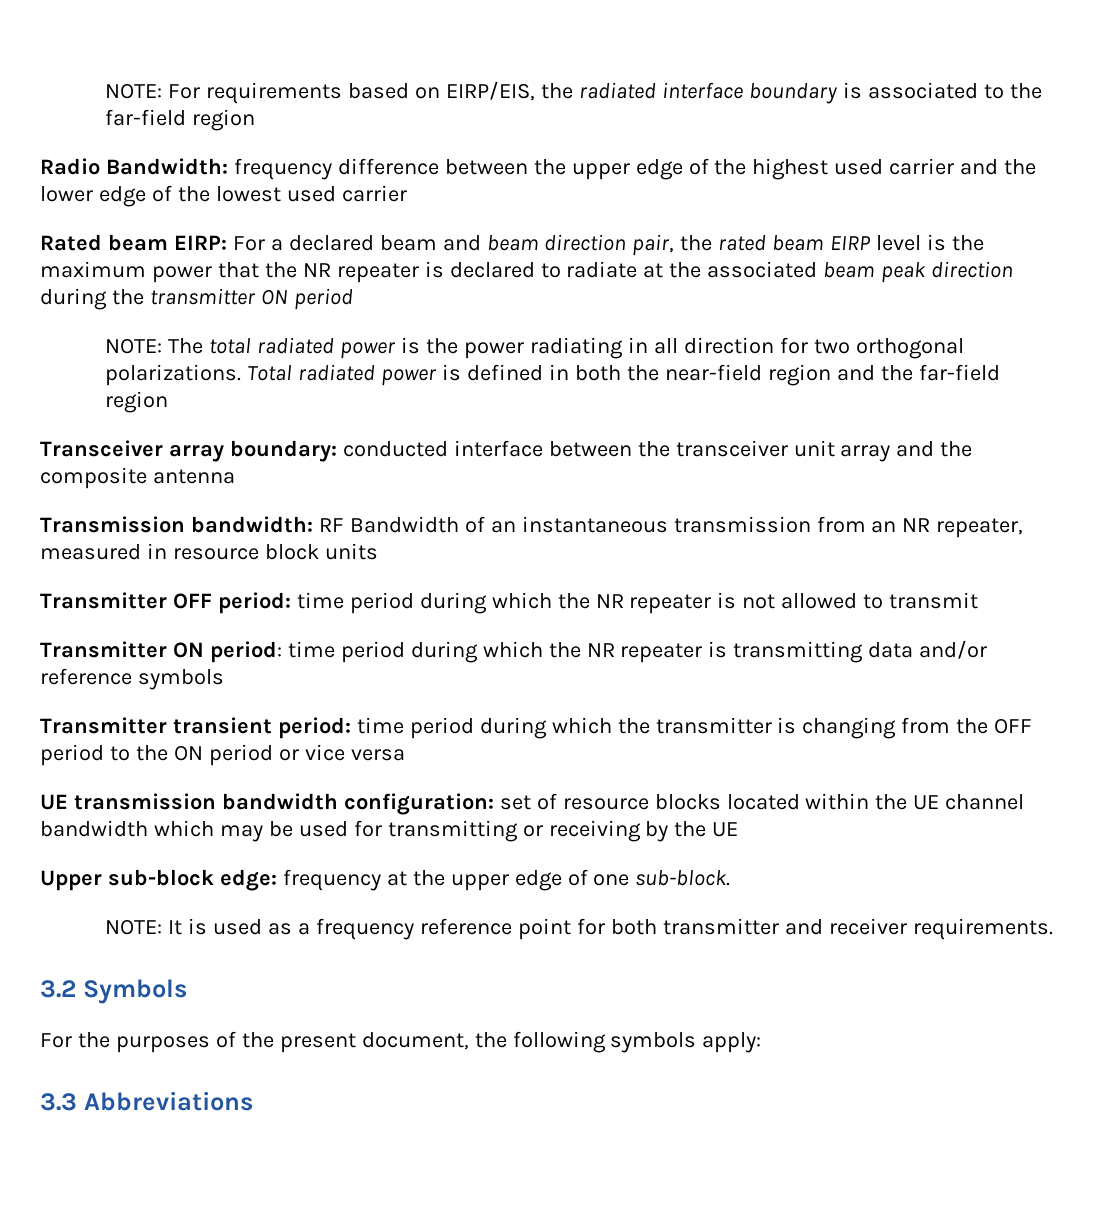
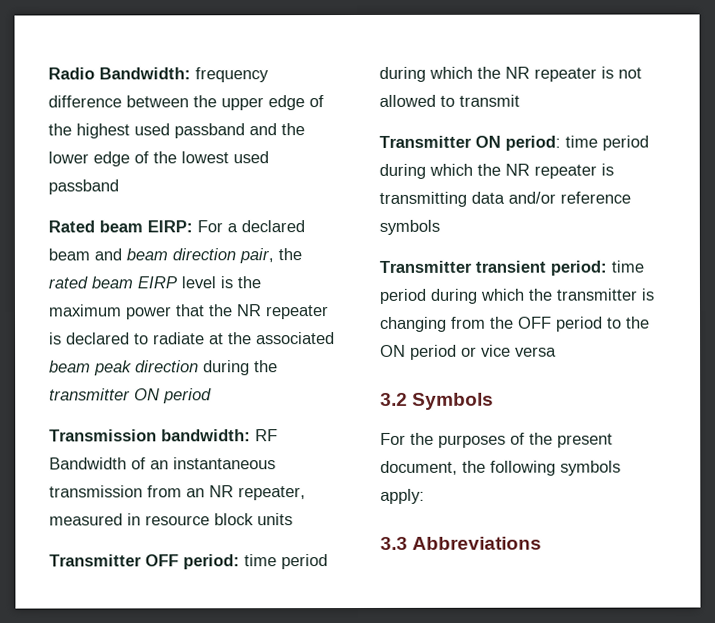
[105,81,1042,104] [105,109,256,131] NOTE: For requirements based on EIRP/EIS, the radiated interface boundary is associated to the far-field region // -> (48, 73) none
[889,158,955,175] carrier -> [174,123,245,139] passband
[341,185,407,202] carrier -> [48,179,119,195] passband
[105,337,964,359] [105,364,1000,386] [105,391,169,413] [40,440,973,462] [40,467,235,489] // NOTE: The total radiated power is the power radiating in all direction for two orthogonal polarizations. Total radiated power is defined in both the near-field region and the far-field region // Transceiver array boundary: conducted interface between the transceiver unit array and the composite antenna -> (212, 396) none
[40,793,1025,815] [40,820,739,842] [40,869,731,891] [105,918,1053,940] // UE transmission bandwidth configuration: set of resource blocks located within the UE channel bandwidth which may be used for transmitting or receiving by the UE // Upper sub-block edge: frequency at the upper edge of one sub-block. // NOTE: It is used as a frequency reference point for both transmitter and receiver requirements. -> (557, 351) none

